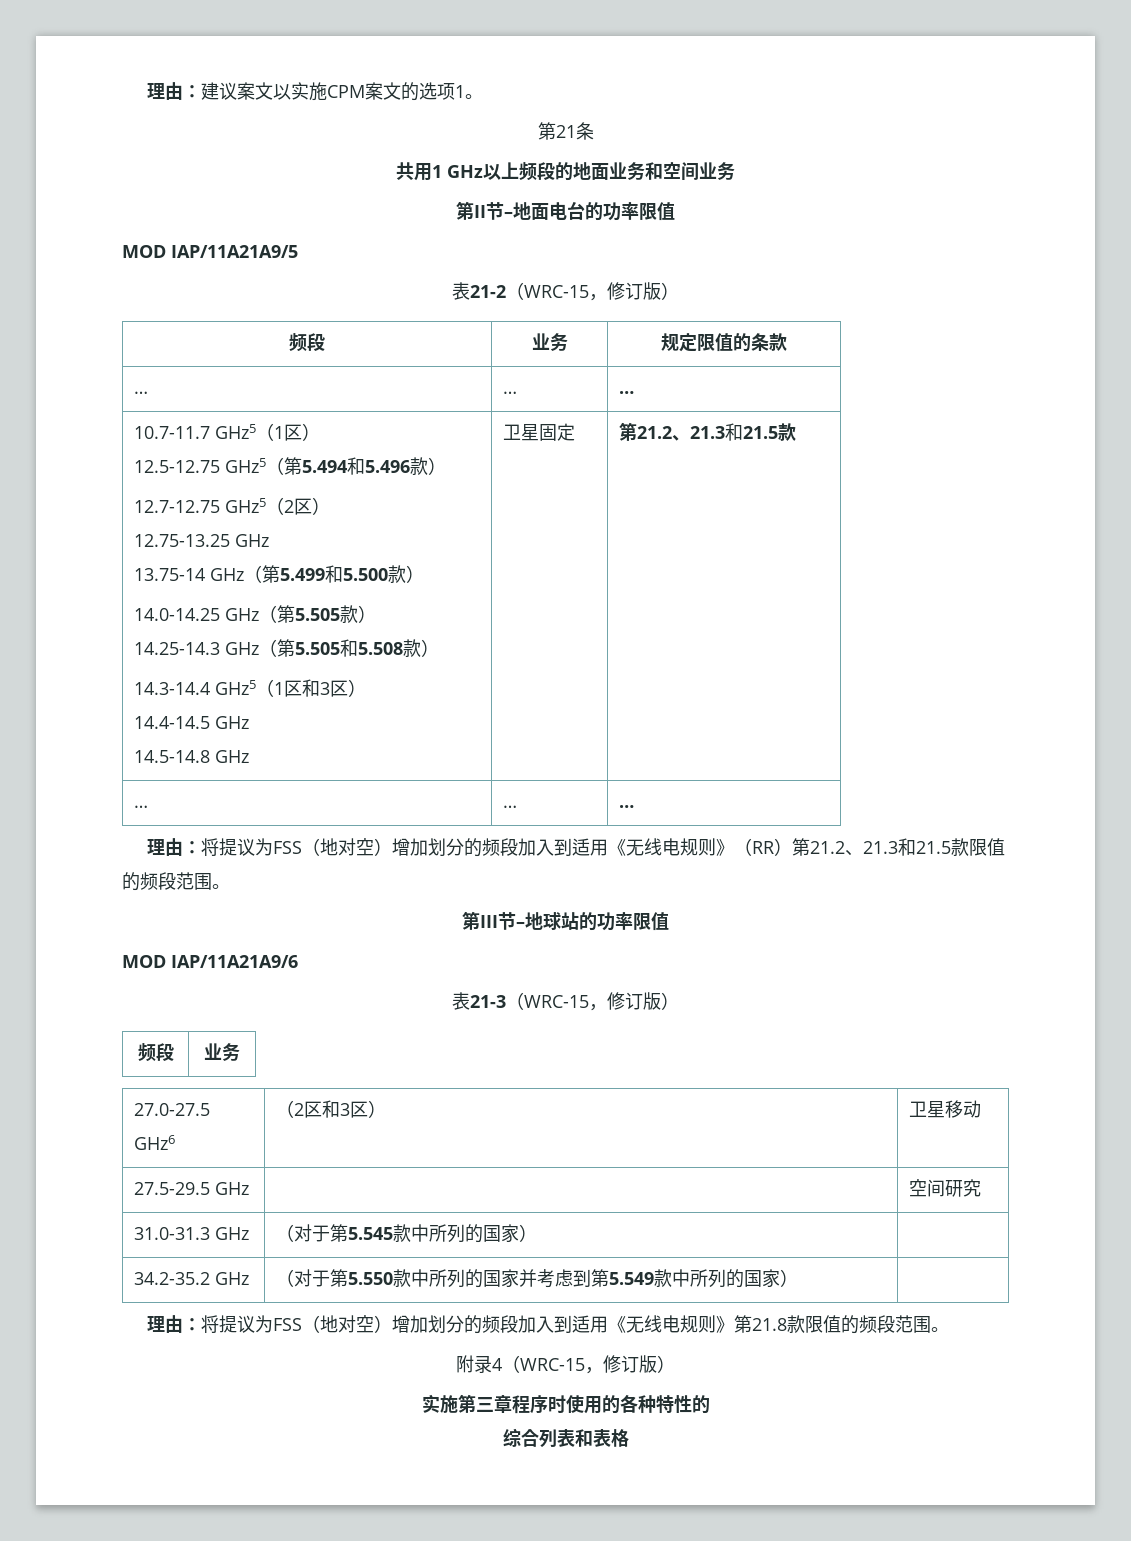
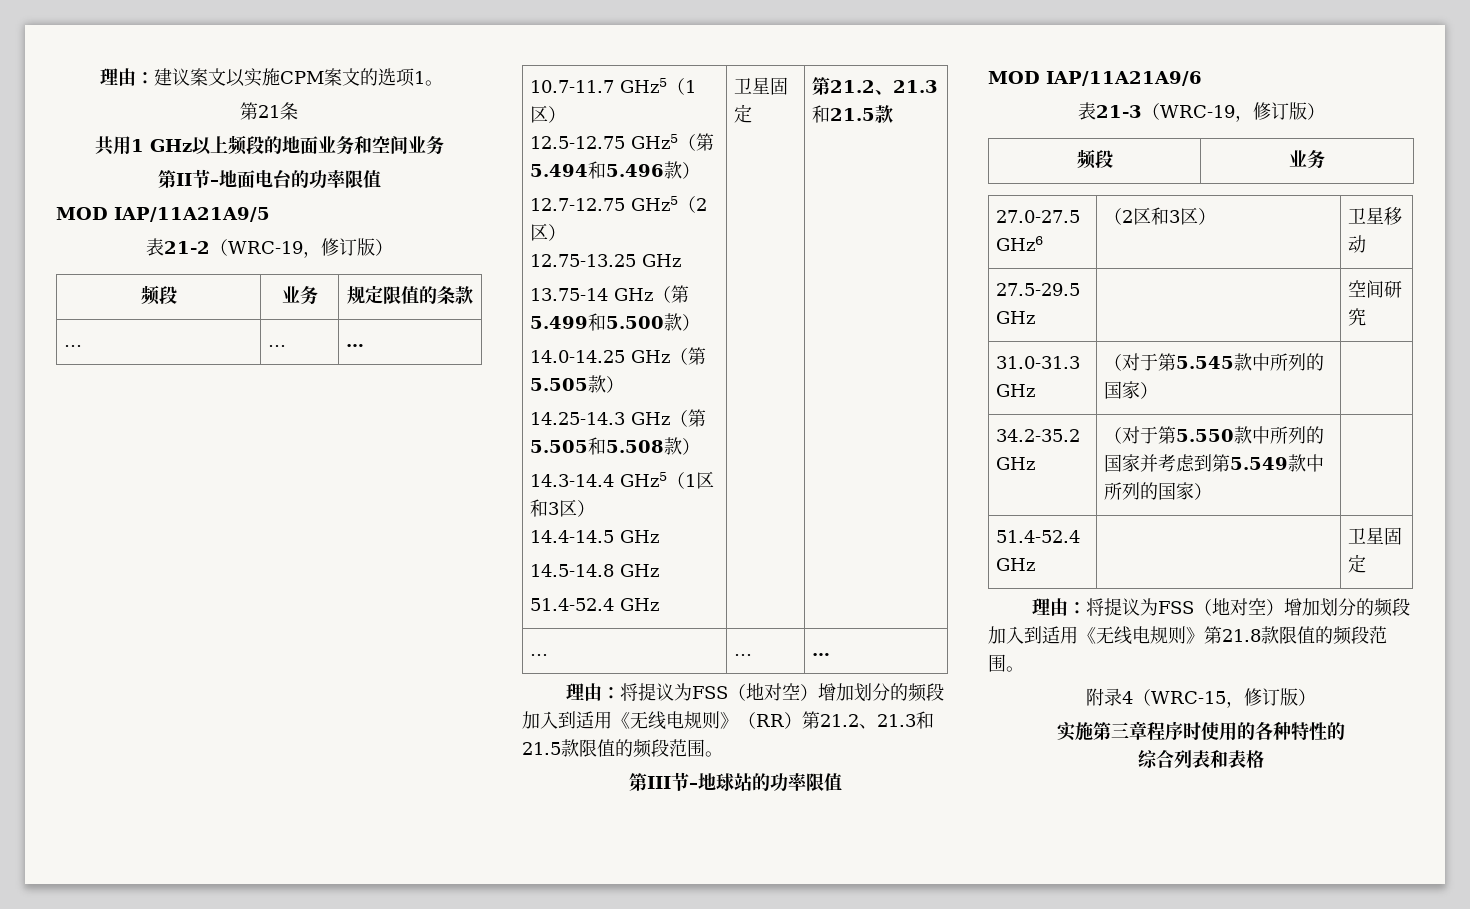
[524,285,589,298] WRC-15 -> [227,241,303,254] WRC-19
(249, 756) none -> [529,598,659,611] // 51.4-52.4 GHz
[524,995,589,1008] WRC-15 -> [1159,105,1235,118] WRC-19
(798, 1278) none -> [995,530,1080,543] [995,558,1035,571] [1347,527,1402,545] [1347,554,1366,573] // 51.4-52.4 GHz | | 卫星固定

